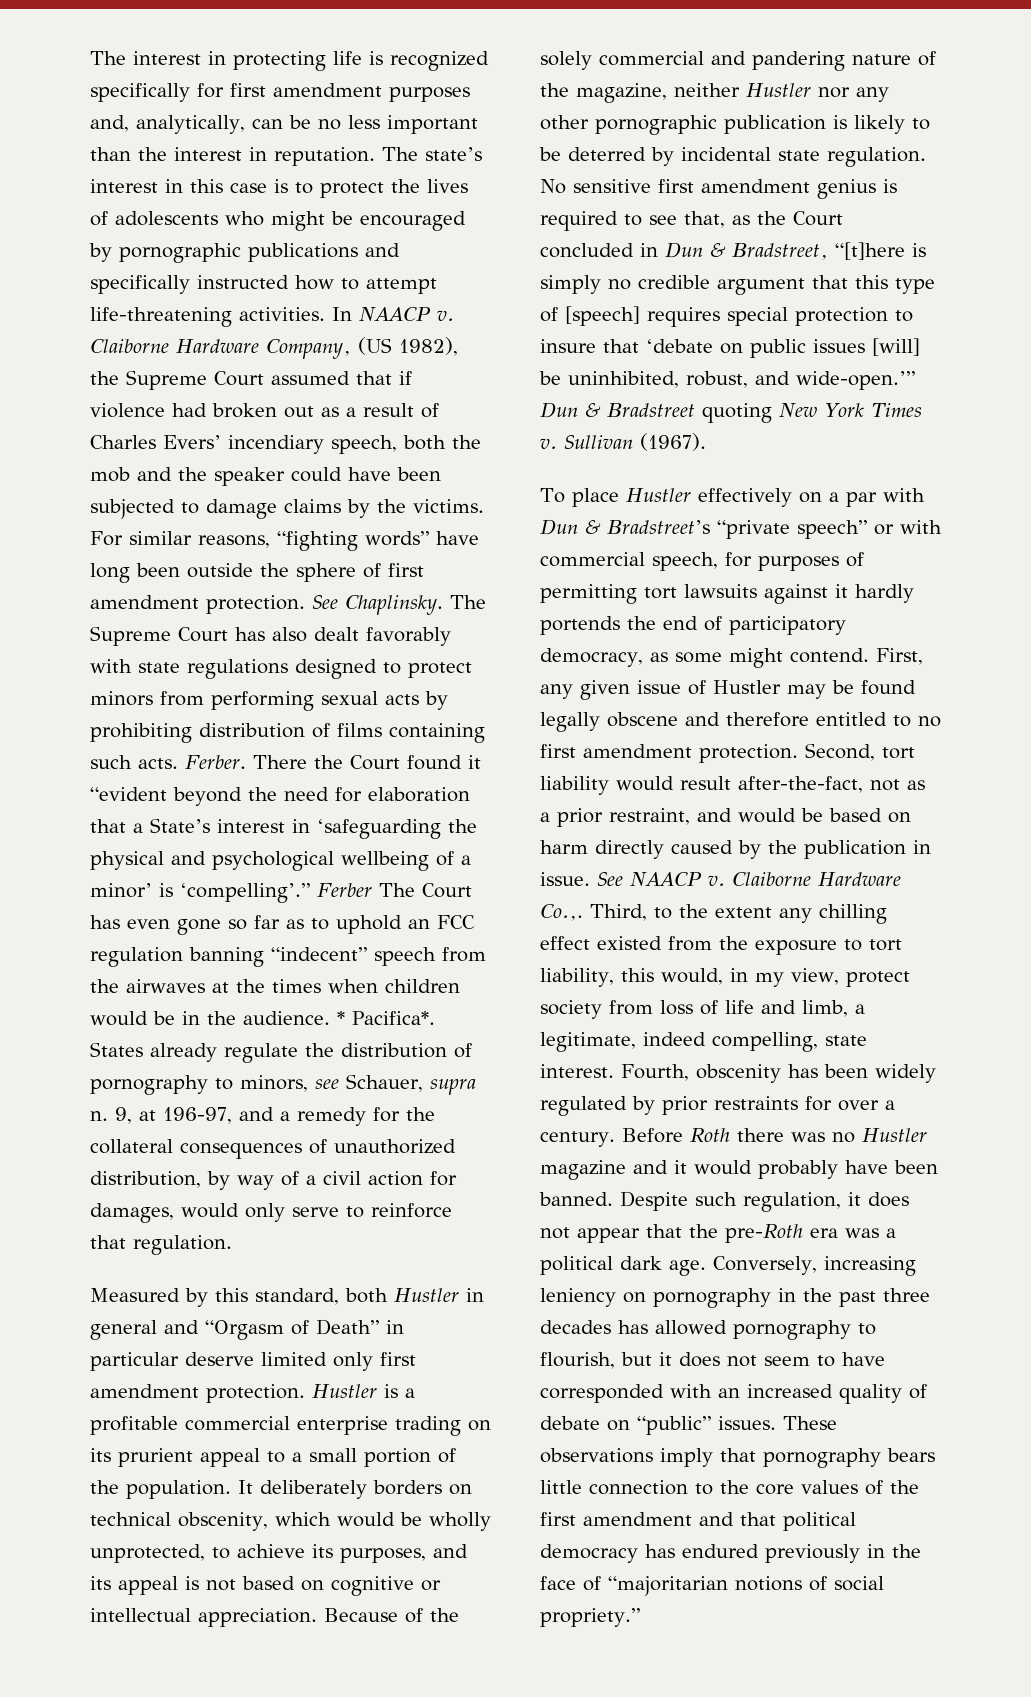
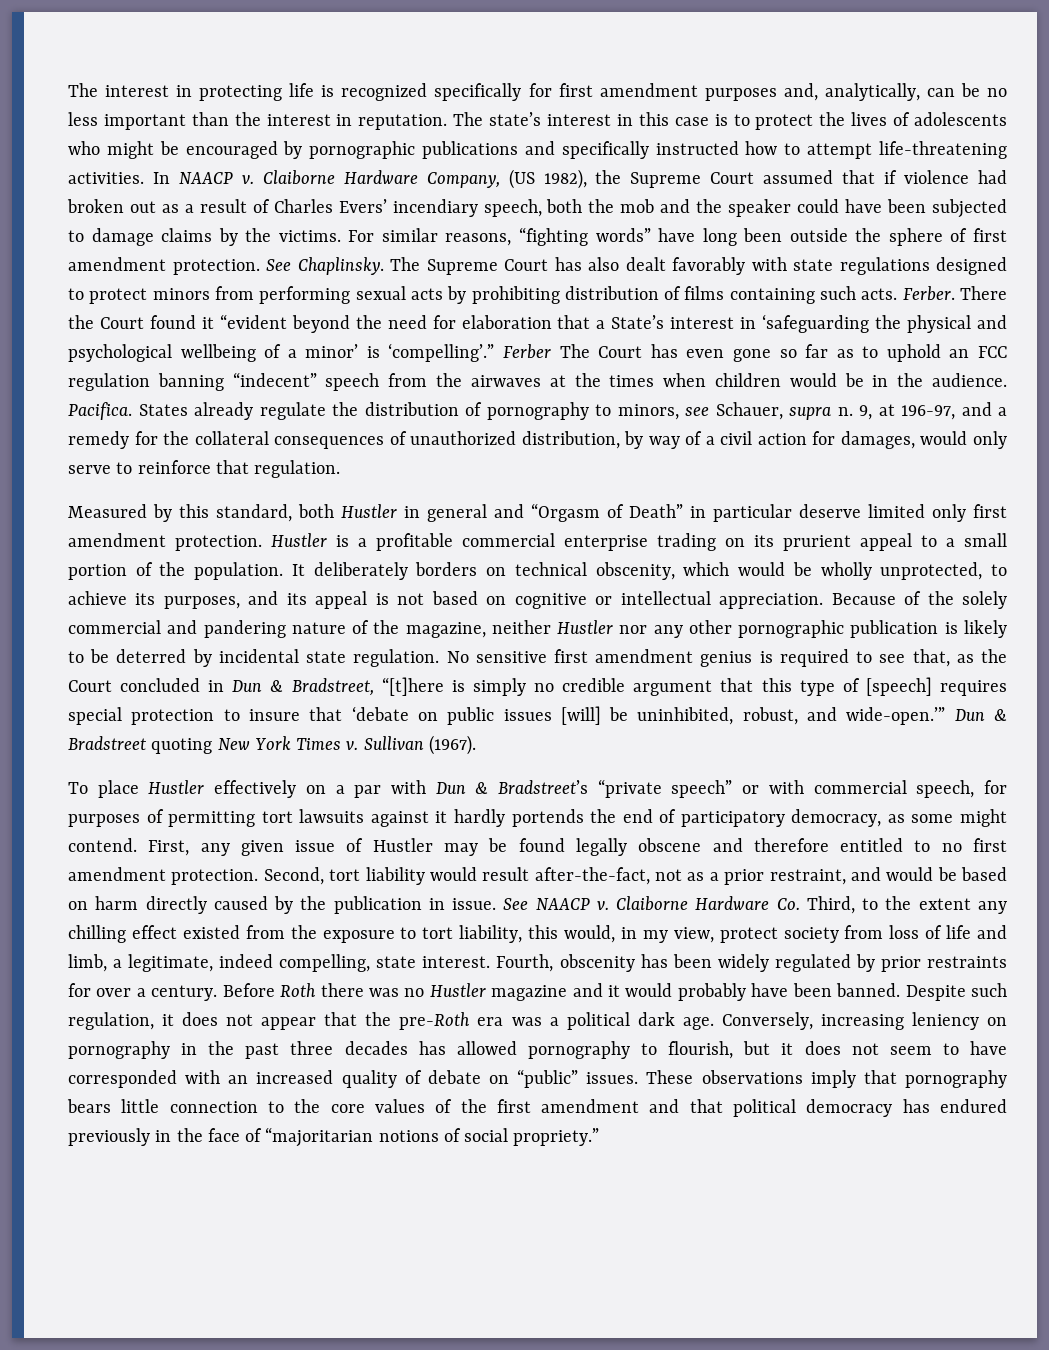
[337,1011,435,1025] * Pacifica*. -> [68,402,132,420] Pacifica.
[540,904,583,921] Co.,. -> [776,898,800,910] Co.

